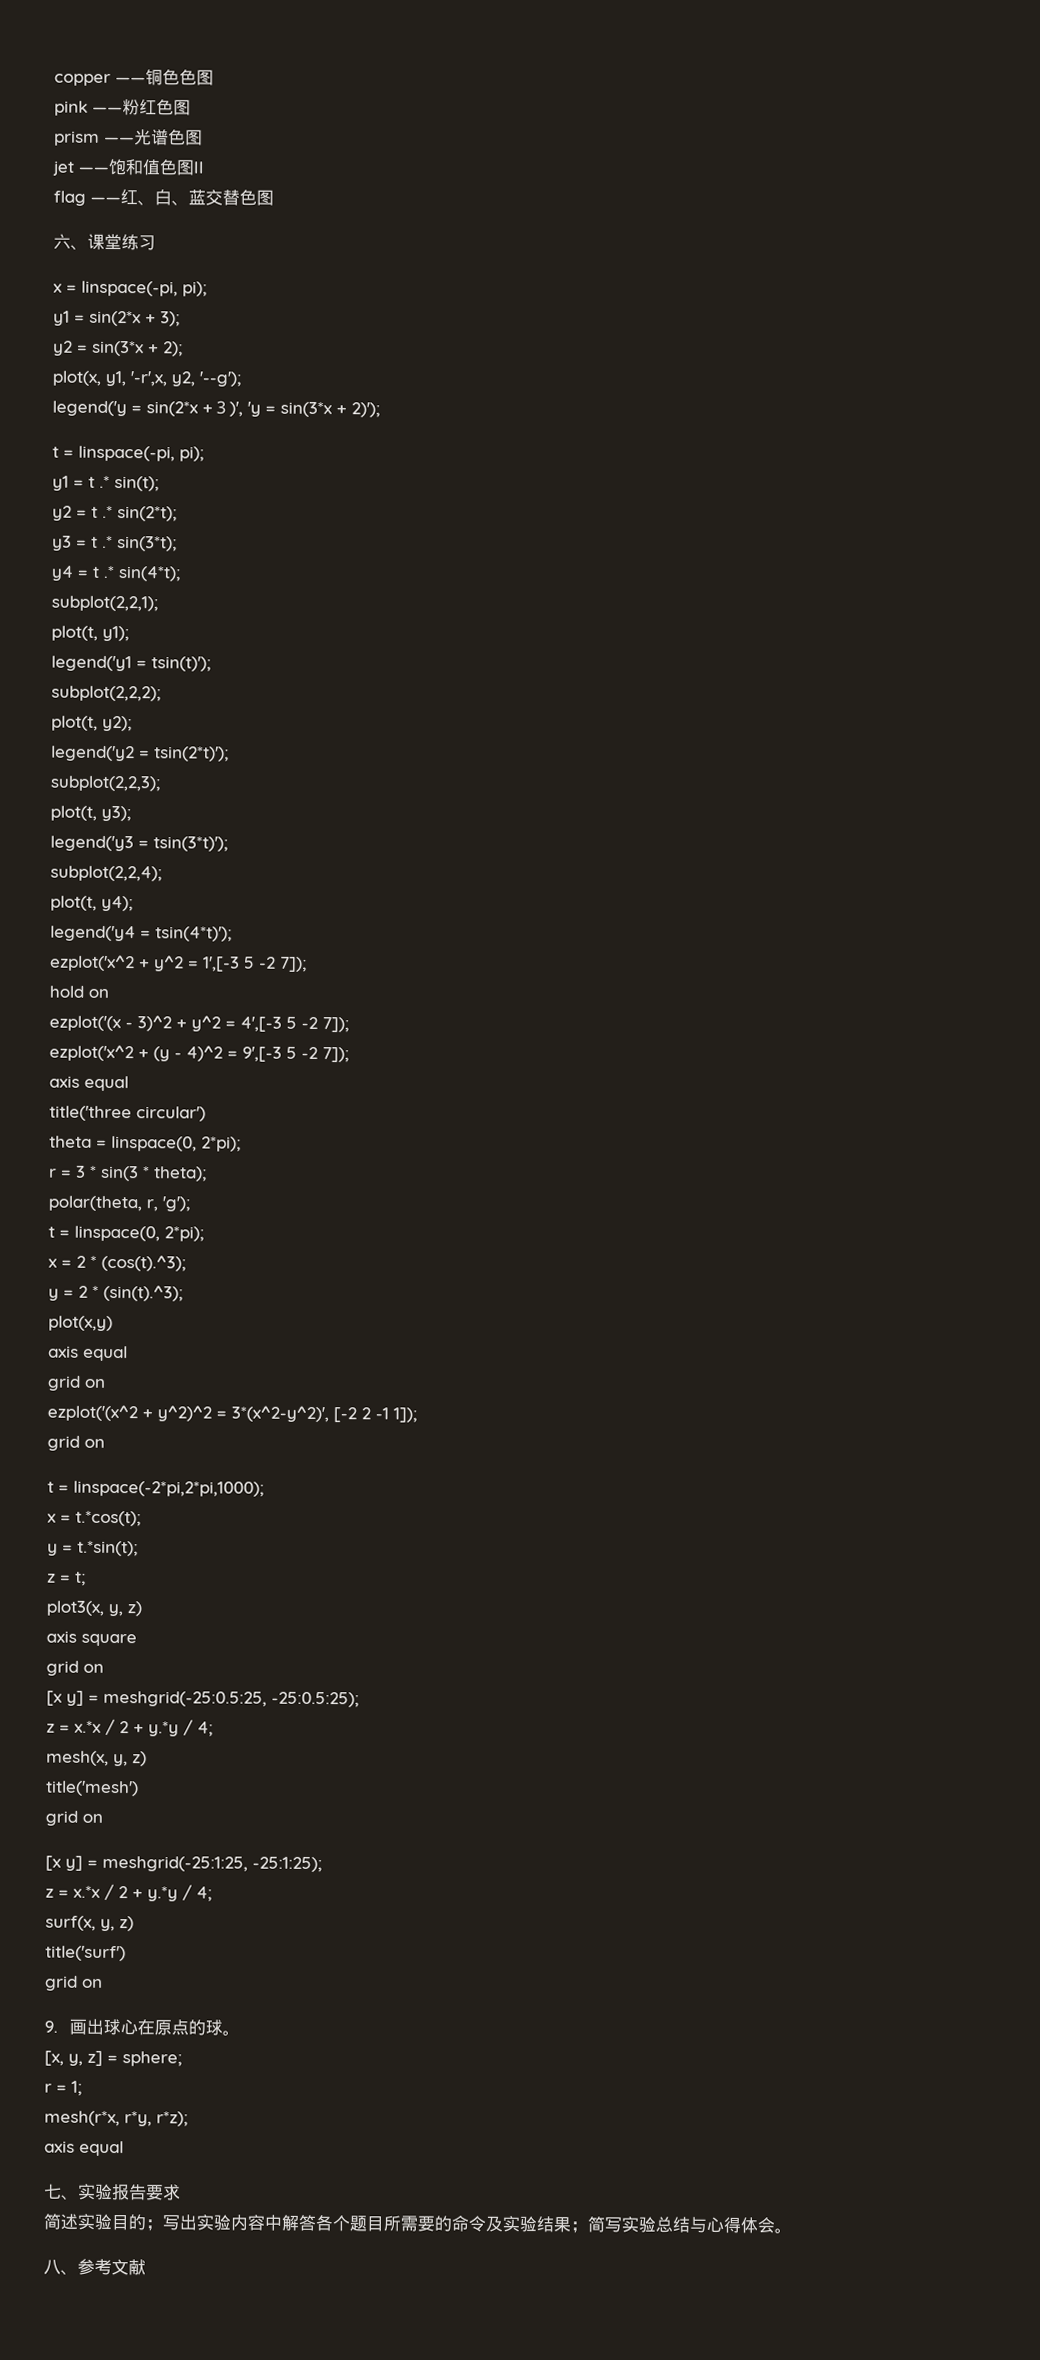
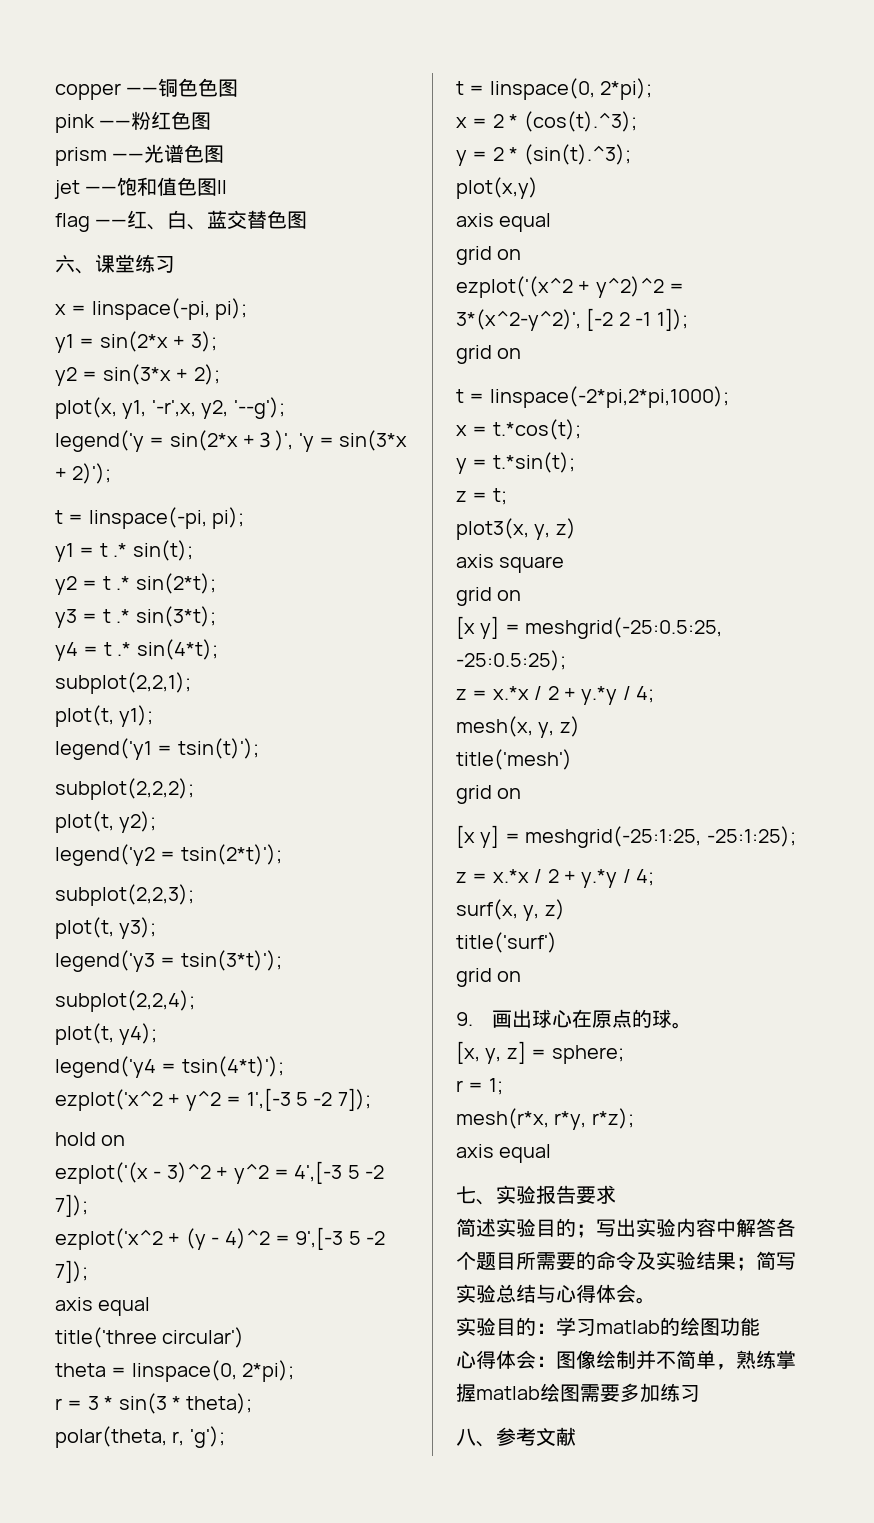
(792, 2231) none -> [456,1317,760,1336] [456,1350,796,1370] [456,1383,700,1403] // 实验目的：学习matlab的绘图功能 // 心得体会：图像绘制并不简单，熟练掌握matlab绘图需要多加练习

